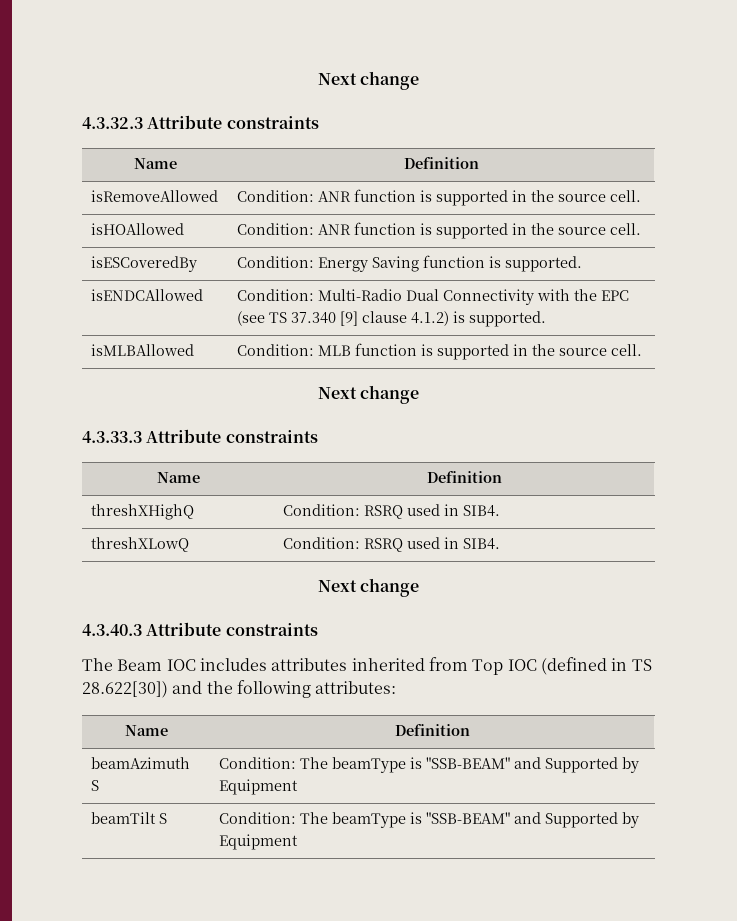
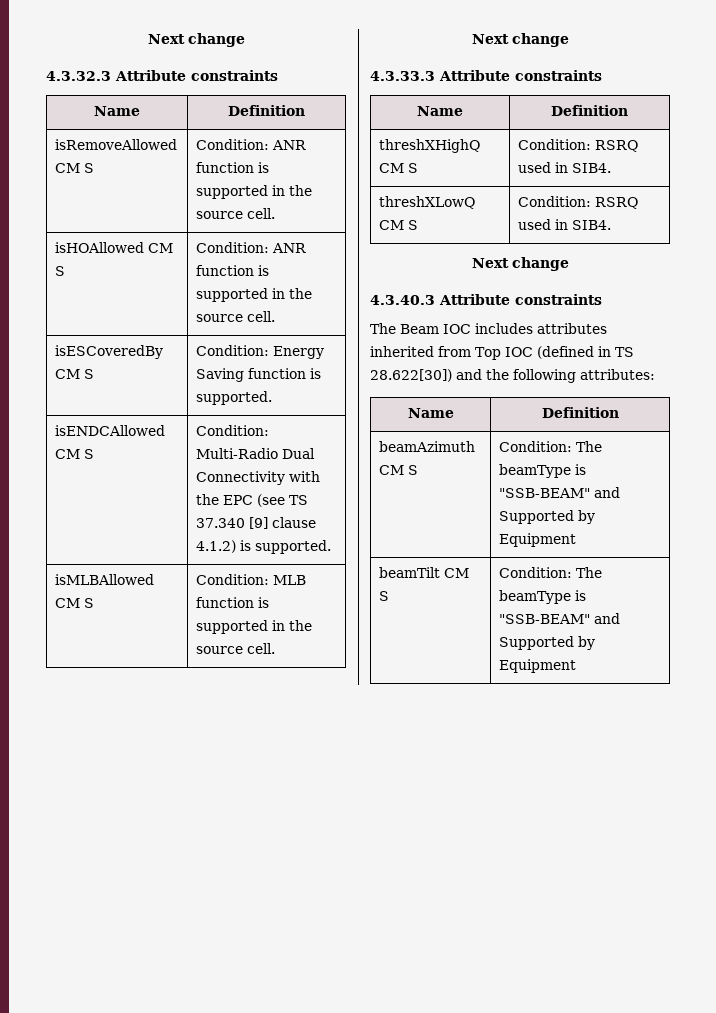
(219, 196) none -> [54,163,94,173] CM S
(185, 229) none -> [147,243,173,253] [54,266,65,276] CM S
(198, 264) none -> [54,369,94,379] CM S
(204, 295) none -> [54,449,94,459] CM S
(195, 350) none -> [54,598,94,608] CM S
(195, 512) none -> [378,163,418,173] CM S
(190, 544) none -> [378,220,418,230] CM S
(191, 763) none -> [378,465,404,475] CM
(157, 818) none -> [443,568,469,578] CM

